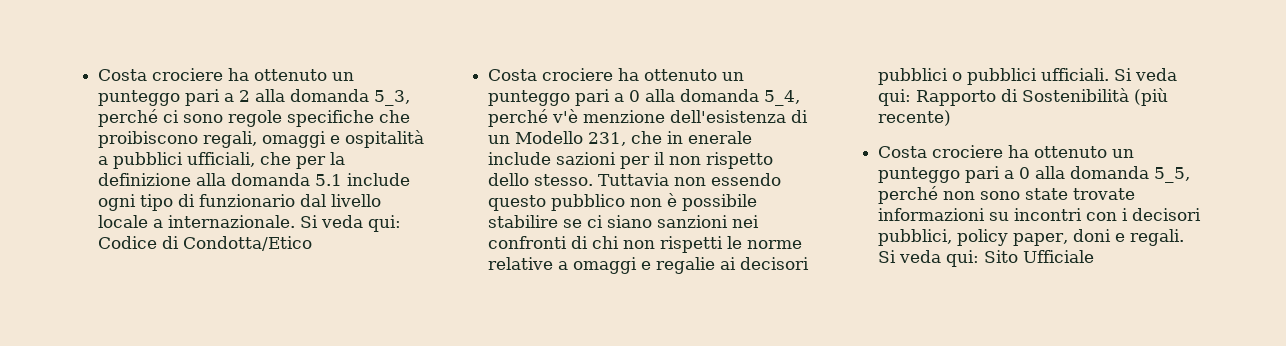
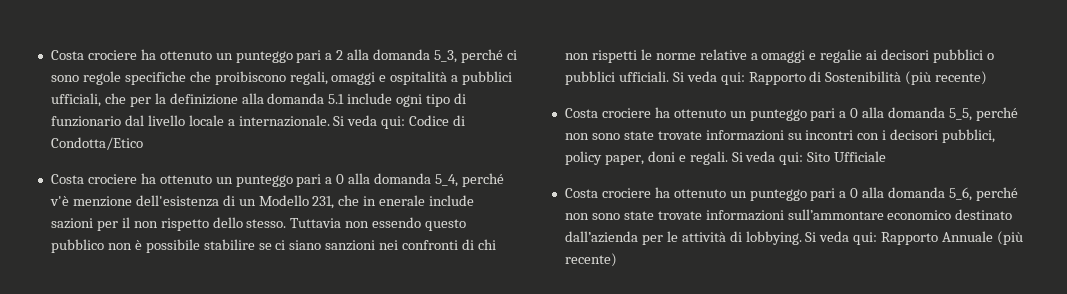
(1095, 256) none -> [564,187,1018,201] [564,209,1013,221] [564,231,1024,245] [564,253,617,267] // Costa crociere ha ottenuto un punteggo pari a 0 alla domanda 5_6, perché non sono state trovate informazioni sull’ammontare economico destinato dall’azienda per le attività di lobbying. Si veda qui: Rapporto Annuale (più recente)

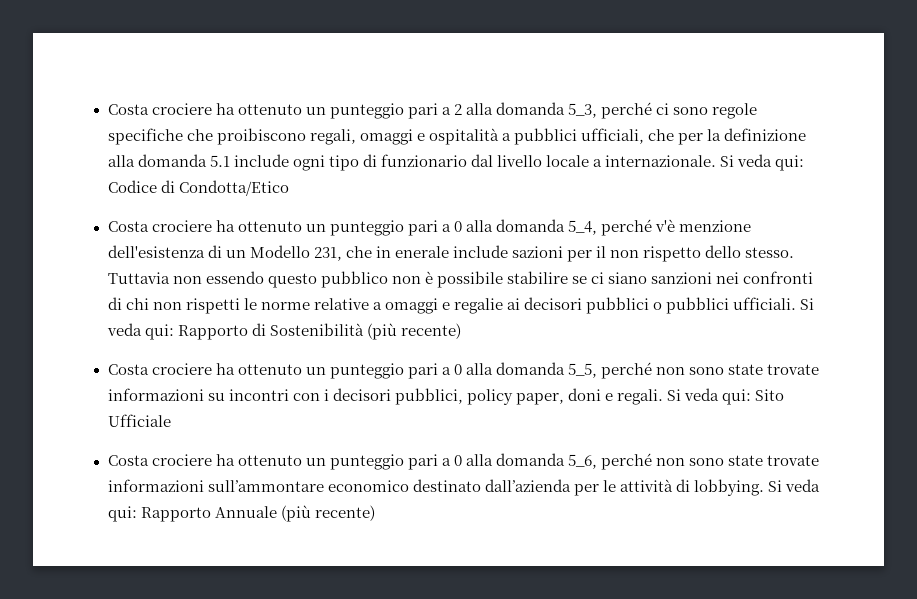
[50,49,293,63] Costa crociere ha ottenuto un punteggo -> [107,103,404,119] Costa crociere ha ottenuto un punteggio
[235,175,293,187] punteggo -> [329,220,404,236] punteggio
[749,109,807,121] punteggo -> [329,363,404,379] punteggio
[749,189,807,201] punteggo -> [329,454,404,470] punteggio

